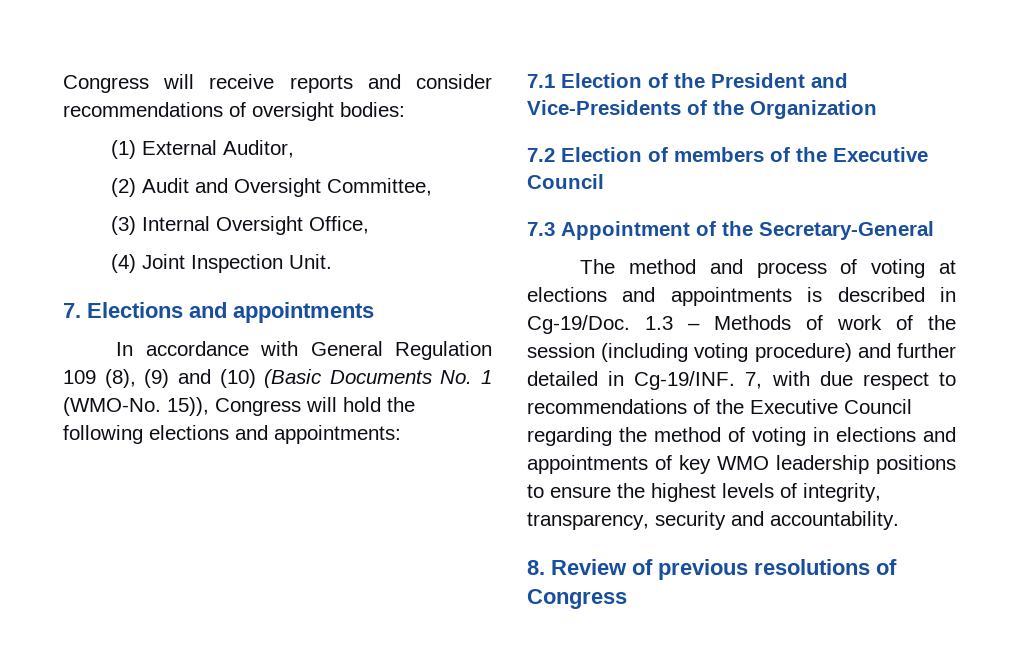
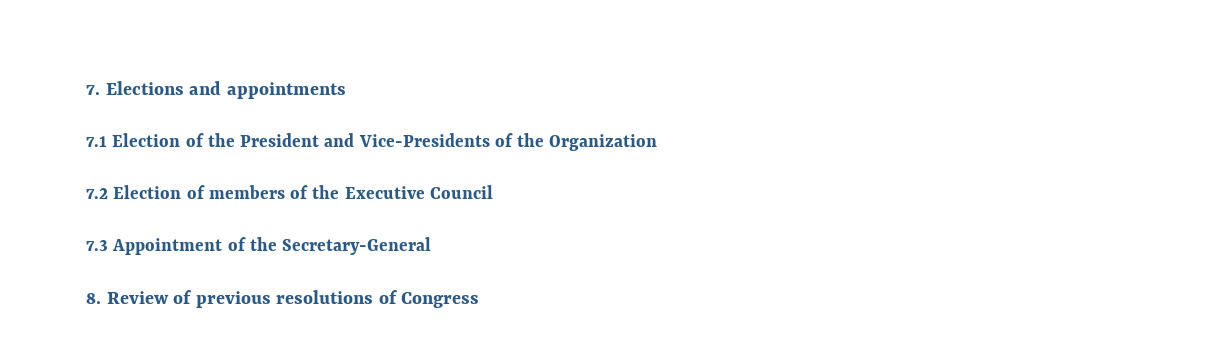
[63,74,492,93] [63,102,405,121] [110,140,294,159] [110,178,432,197] [110,216,369,235] [110,254,332,273] [63,302,374,323] [116,341,493,360] [63,369,492,388] [63,397,415,416] [63,425,401,444] Congress will receive reports and consider recommendations of oversight bodies: // (1) External Auditor, // (2) Audit and Oversight Committee, // (3) Internal Oversight Office, // (4) Joint Inspection Unit. // 7. Elections and appointments // In accordance with General Regulation 109 (8), (9) and (10) (Basic Documents No. 1 (WMO-No. 15)), Congress will hold the following elections and appointments: -> [86,81,346,99] 7. Elections and appointments
[580,259,956,278] [527,287,956,306] [527,315,956,334] [527,343,956,362] [527,371,956,390] [527,399,912,414] [527,427,956,446] [527,455,956,474] [527,483,881,502] [527,511,899,530] // The method and process of voting at elections and appointments is described in Cg-19/Doc. 1.3 – Methods of work of the session (including voting procedure) and further detailed in Cg-19/INF. 7, with due respect to recommendations of the Executive Council regarding the method of voting in elections and appointments of key WMO leadership positions to ensure the highest levels of integrity, transparency, security and accountability. -> (432, 246) none

